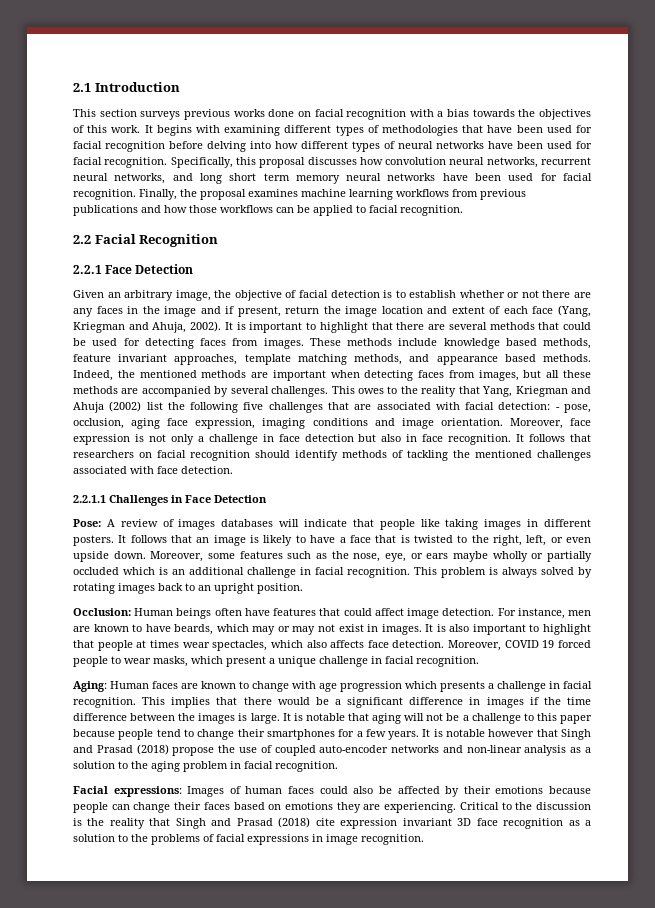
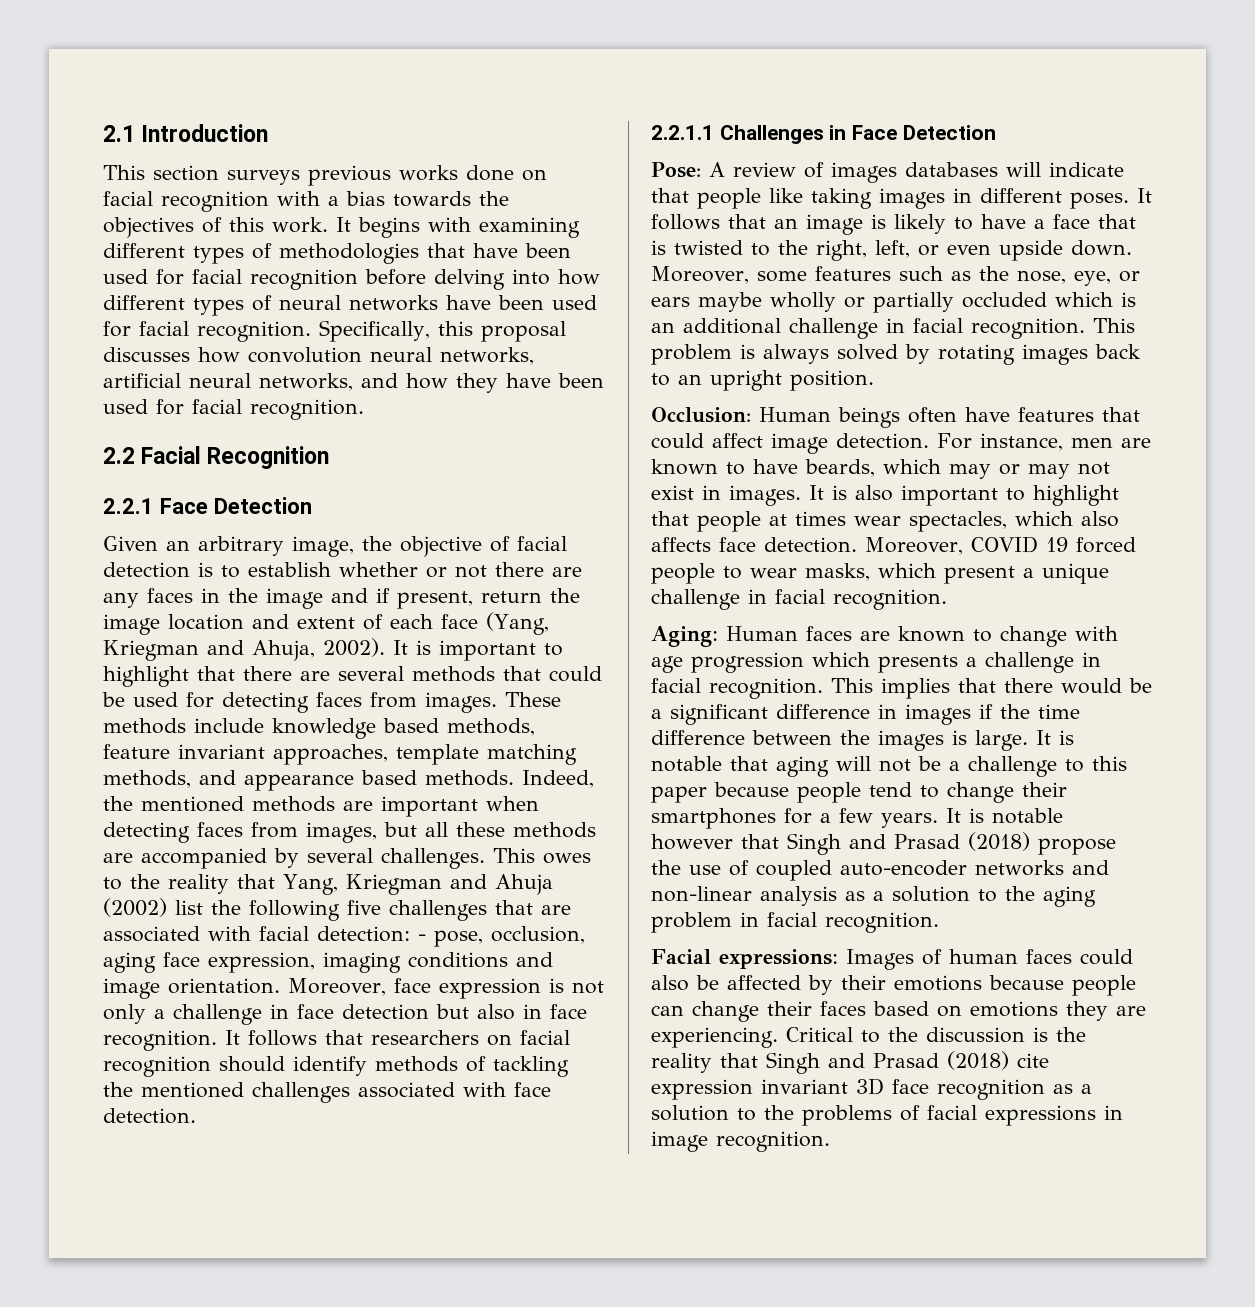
[541,157,591,165] recurrent -> [103,373,181,388] artificial
[199,173,593,184] [73,189,526,200] [73,205,463,216] long short term memory neural networks have been used for facial recognition. Finally, the proposal examines machine learning workflows from previous publications and how those workflows can be applied to facial recognition. -> [406,373,604,393] [103,399,364,420] how they have been used for facial recognition.
[73,535,114,546] posters. -> [1070,192,1129,209] poses.

